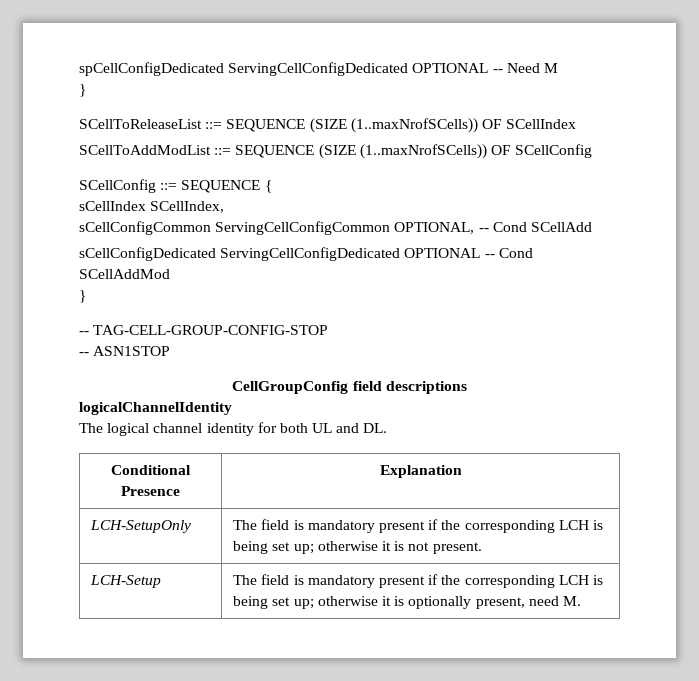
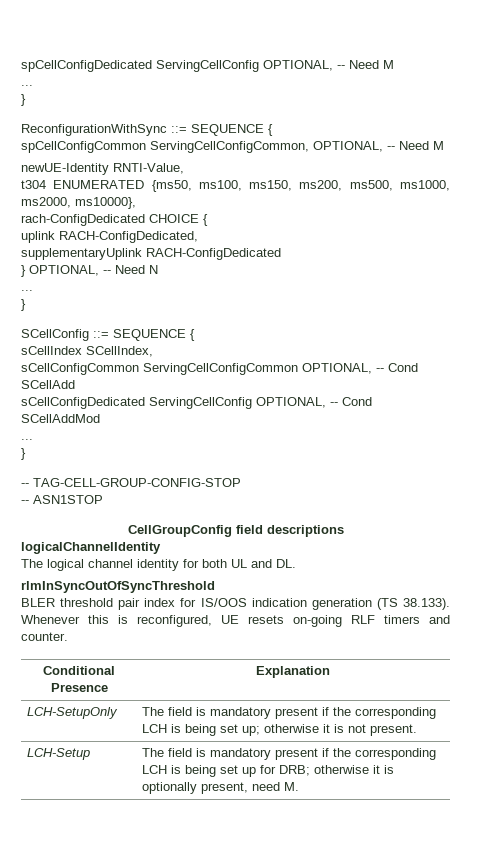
[228,62,558,76] [79,84,86,97] [79,118,577,133] [79,144,593,159] ServingCellConfigDedicated OPTIONAL -- Need M // } // SCellToReleaseList ::= SEQUENCE (SIZE (1..maxNrofSCells)) OF SCellIndex // SCellToAddModList ::= SEQUENCE (SIZE (1..maxNrofSCells)) OF SCellConfig -> [156,60,394,72] [21,85,33,86] [21,94,26,106] [21,124,273,136] [21,141,444,153] [21,163,184,175] [21,180,450,192] [21,197,136,209] [21,214,208,226] [21,231,198,243] [21,248,281,260] [21,265,158,277] [21,290,33,291] [21,299,26,311] ServingCellConfig OPTIONAL, -- Need M // ... // } // ReconfigurationWithSync ::= SEQUENCE { // spCellConfigCommon ServingCellConfigCommon, OPTIONAL, -- Need M // newUE-Identity RNTI-Value, // t304 ENUMERATED {ms50, ms100, ms150, ms200, ms500, ms1000, ms2000, ms10000}, // rach-ConfigDedicated CHOICE { // uplink RACH-ConfigDedicated, // supplementaryUplink RACH-ConfigDedicated // } OPTIONAL, -- Need N // ... // }
[220,247,481,261] ServingCellConfigDedicated OPTIONAL -> [149,397,326,409] ServingCellConfig OPTIONAL,
(170, 274) none -> [21,439,33,440] // ...
(388, 428) none -> [21,581,215,593] [21,598,450,610] [21,615,450,627] [21,632,68,641] // rlmInSyncOutOfSyncThreshold // BLER threshold pair index for IS/OOS indication generation (TS 38.133). Whenever this is reconfigured, UE resets on-going RLF timers and counter.
[293,599,314,609] up; -> [241,765,310,777] up for DRB;

